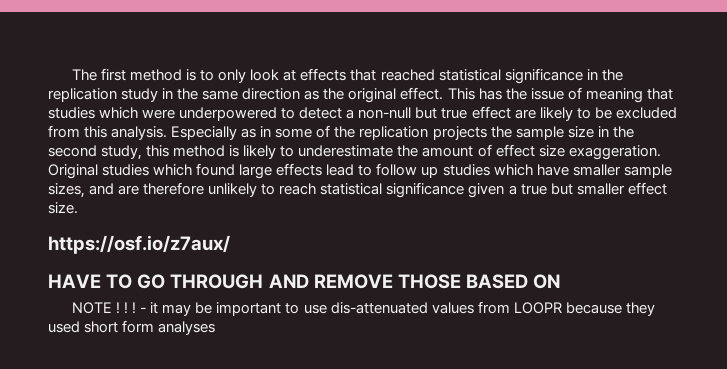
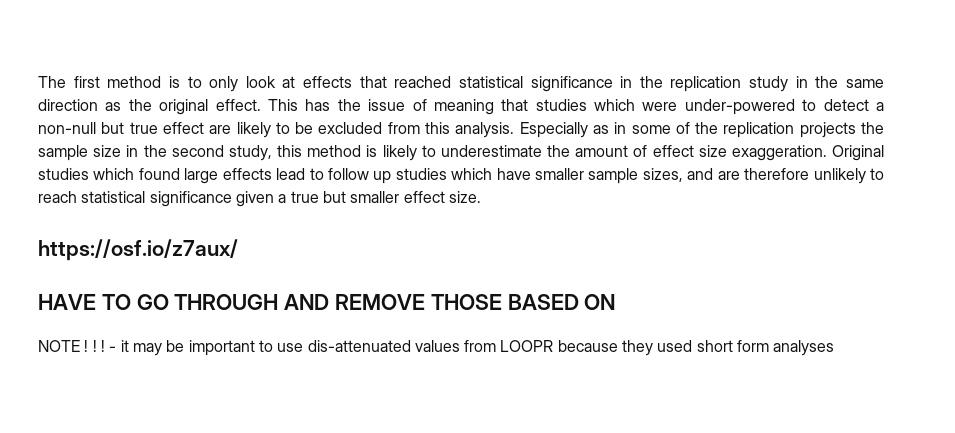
[179,107,278,121] underpowered -> [684,99,795,115] under-powered

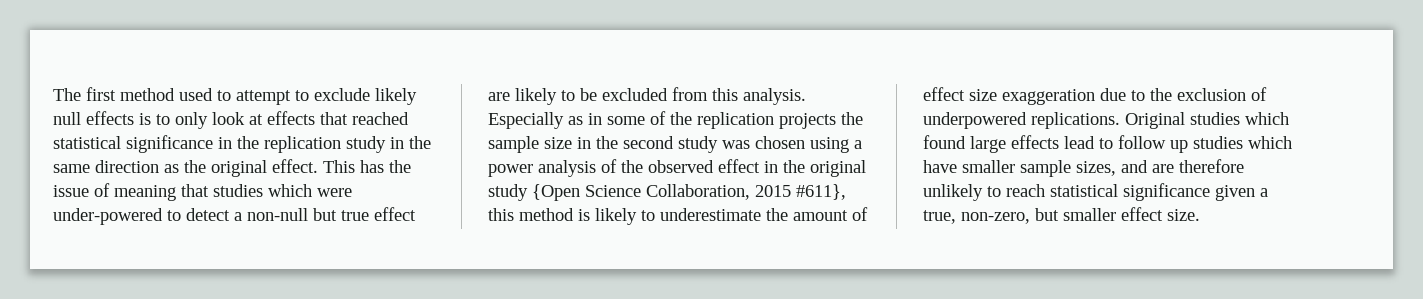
(162, 82) none -> [179,88,417,105] [53,111,134,125] used to attempt to exclude likely null effects
[228,145,272,161] study, -> [678,136,862,153] [488,159,866,177] [488,184,846,201] study was chosen using a power analysis of the observed effect in the original study {Open Science Collaboration, 2015 #611},
[731,145,827,161] exaggeration. -> [1002,87,1267,105] [923,112,1120,129] exaggeration due to the exclusion of underpowered replications.
[290,191,319,203] true -> [923,210,1030,224] true, non-zero,
[38,239,238,261] [38,294,616,310] [38,340,835,356] // https://osf.io/z7aux/ // HAVE TO GO THROUGH AND REMOVE THOSE BASED ON // NOTE ! ! ! - it may be important to use dis-attenuated values from LOOPR because they used short form analyses -> (1200, 215) none

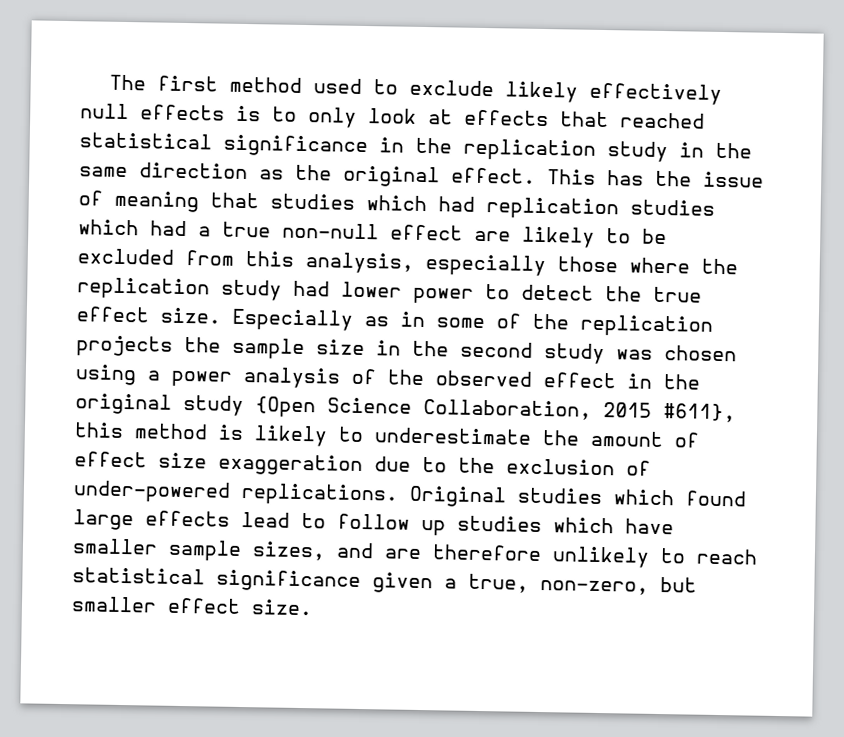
[236,90,309,105] attempt to -> (398, 87) none
(417, 96) none -> [588,82,722,105] effectively
[317,188,352,197] [53,208,369,225] were under-powered to detect a non-null but true -> [438,196,715,220] [78,219,379,240] had replication studies which had a true non-null
[743,88,806,105] analysis. -> [305,252,738,277] [77,277,702,304] [76,306,221,324] analysis, especially those where the replication study had lower power to detect the true effect size.
[923,112,1027,129] underpowered -> [73,480,231,503] under-powered

